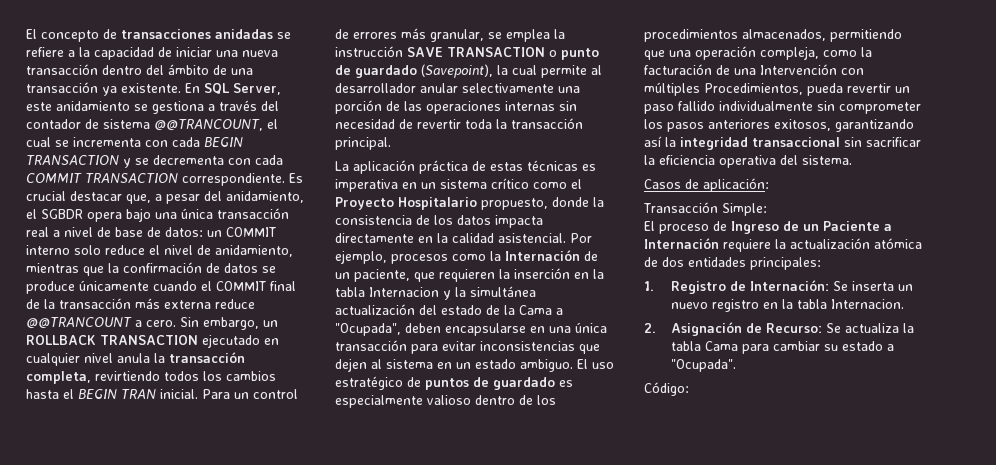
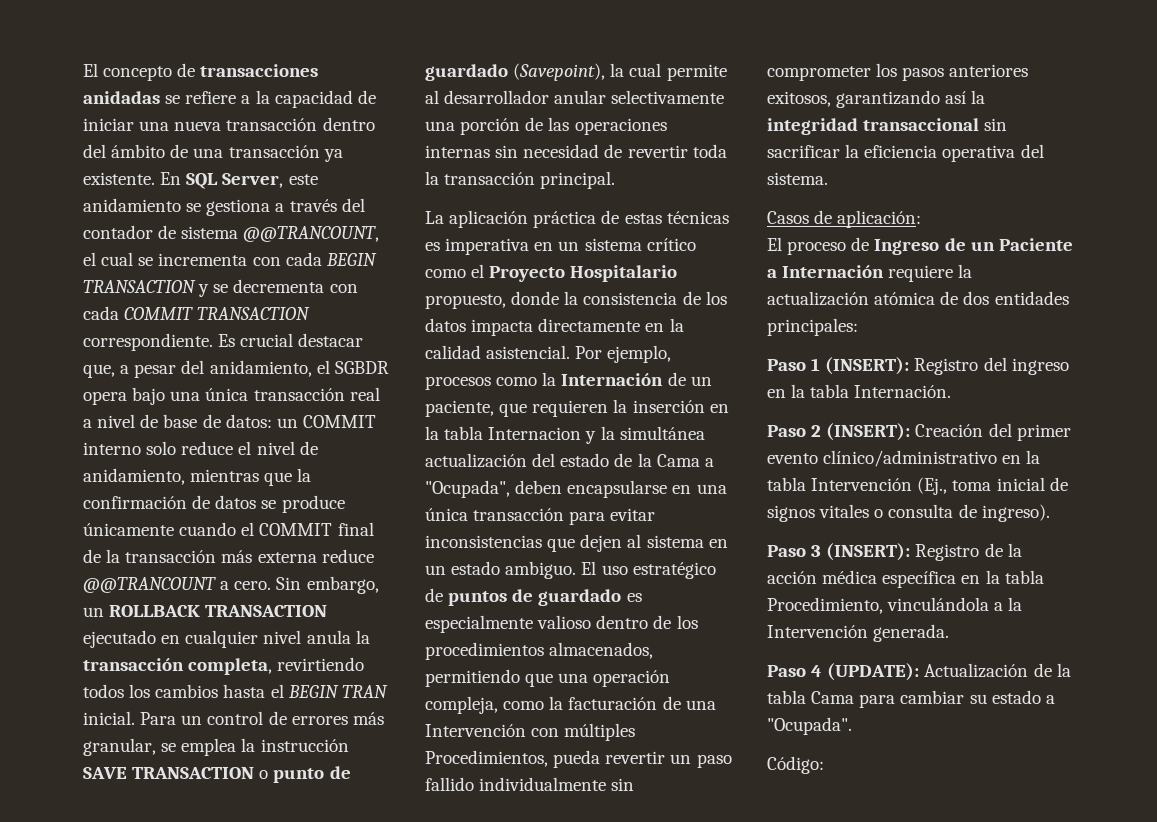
[643,202,767,216] // Transacción Simple: -> (922, 219) none
[644,280,913,294] [670,299,904,312] [644,322,899,336] 1. Registro de Internación: Se inserta un nuevo registro en la tabla Internacion. // 2. Asignación de Recurso: Se actualiza -> [767,357,1069,375] [767,384,952,398] [767,423,1071,441] [767,450,1041,467] [767,477,1068,495] [767,504,1050,522] [767,543,1022,561] [767,570,1044,588] [767,597,1023,614] [767,624,950,642] [767,663,1052,681] Paso 1 (INSERT): Registro del ingreso en la tabla Internación. // Paso 2 (INSERT): Creación del primer evento clínico/administrativo en la tabla Intervención (Ej., toma inicial de signos vitales o consulta de ingreso). // Paso 3 (INSERT): Registro de la acción médica específica en la tabla Procedimiento, vinculándola a la Intervención generada. // Paso 4 (UPDATE): Actualización de

